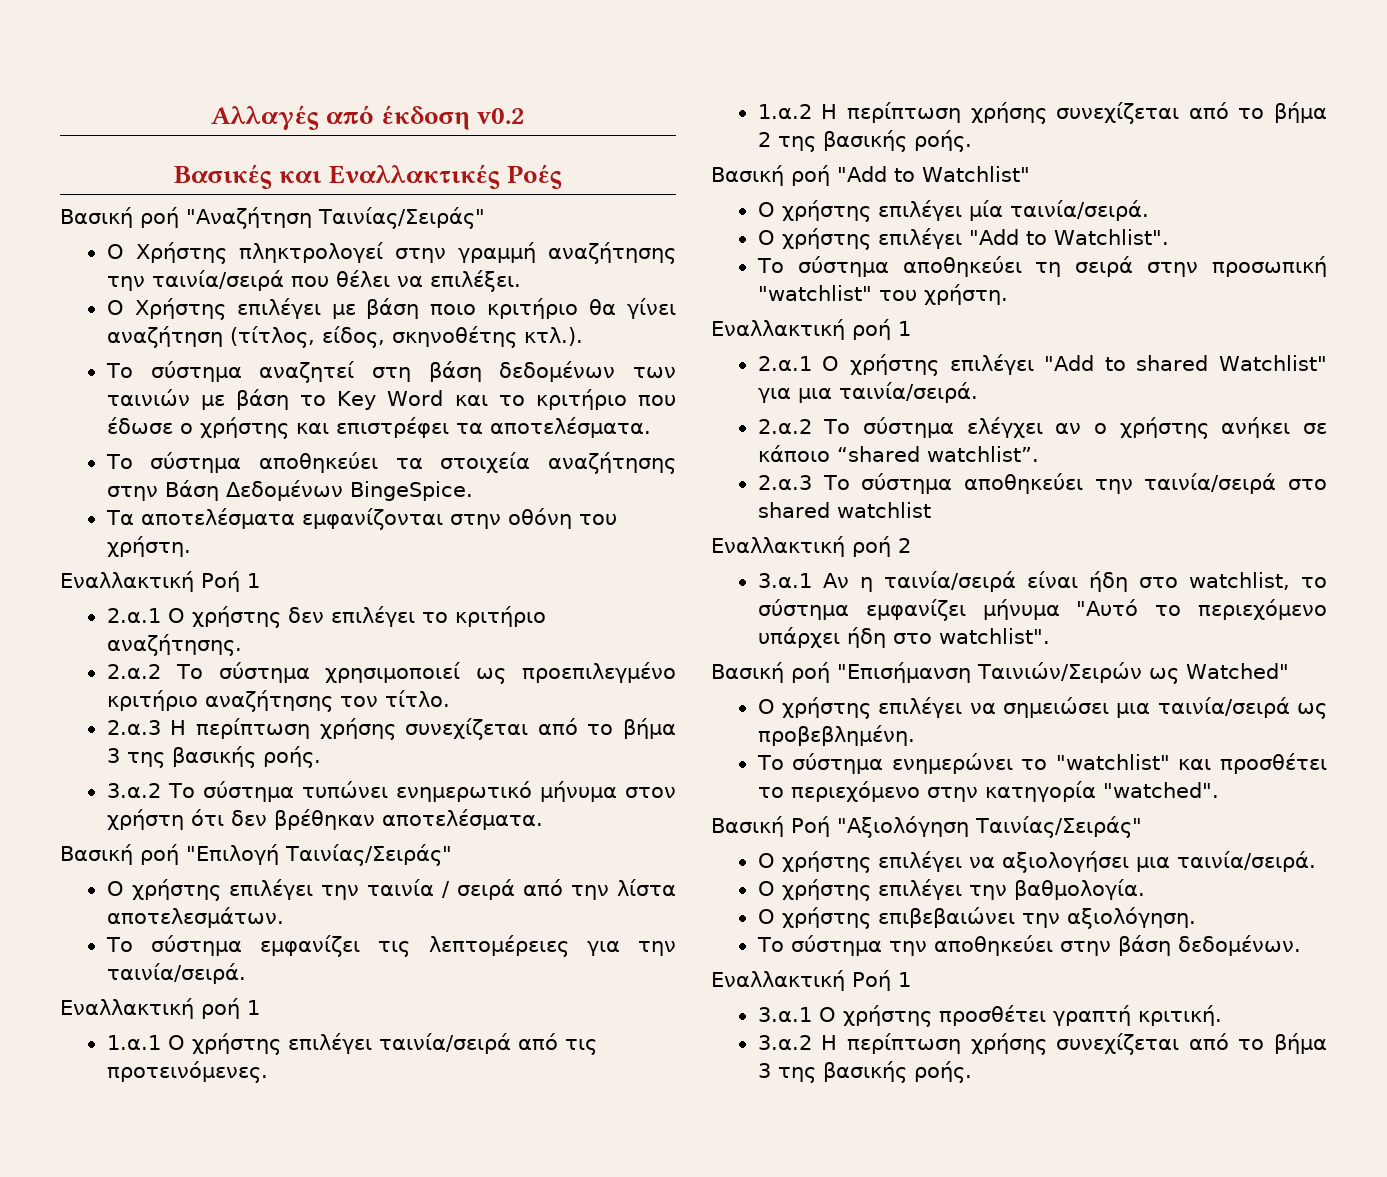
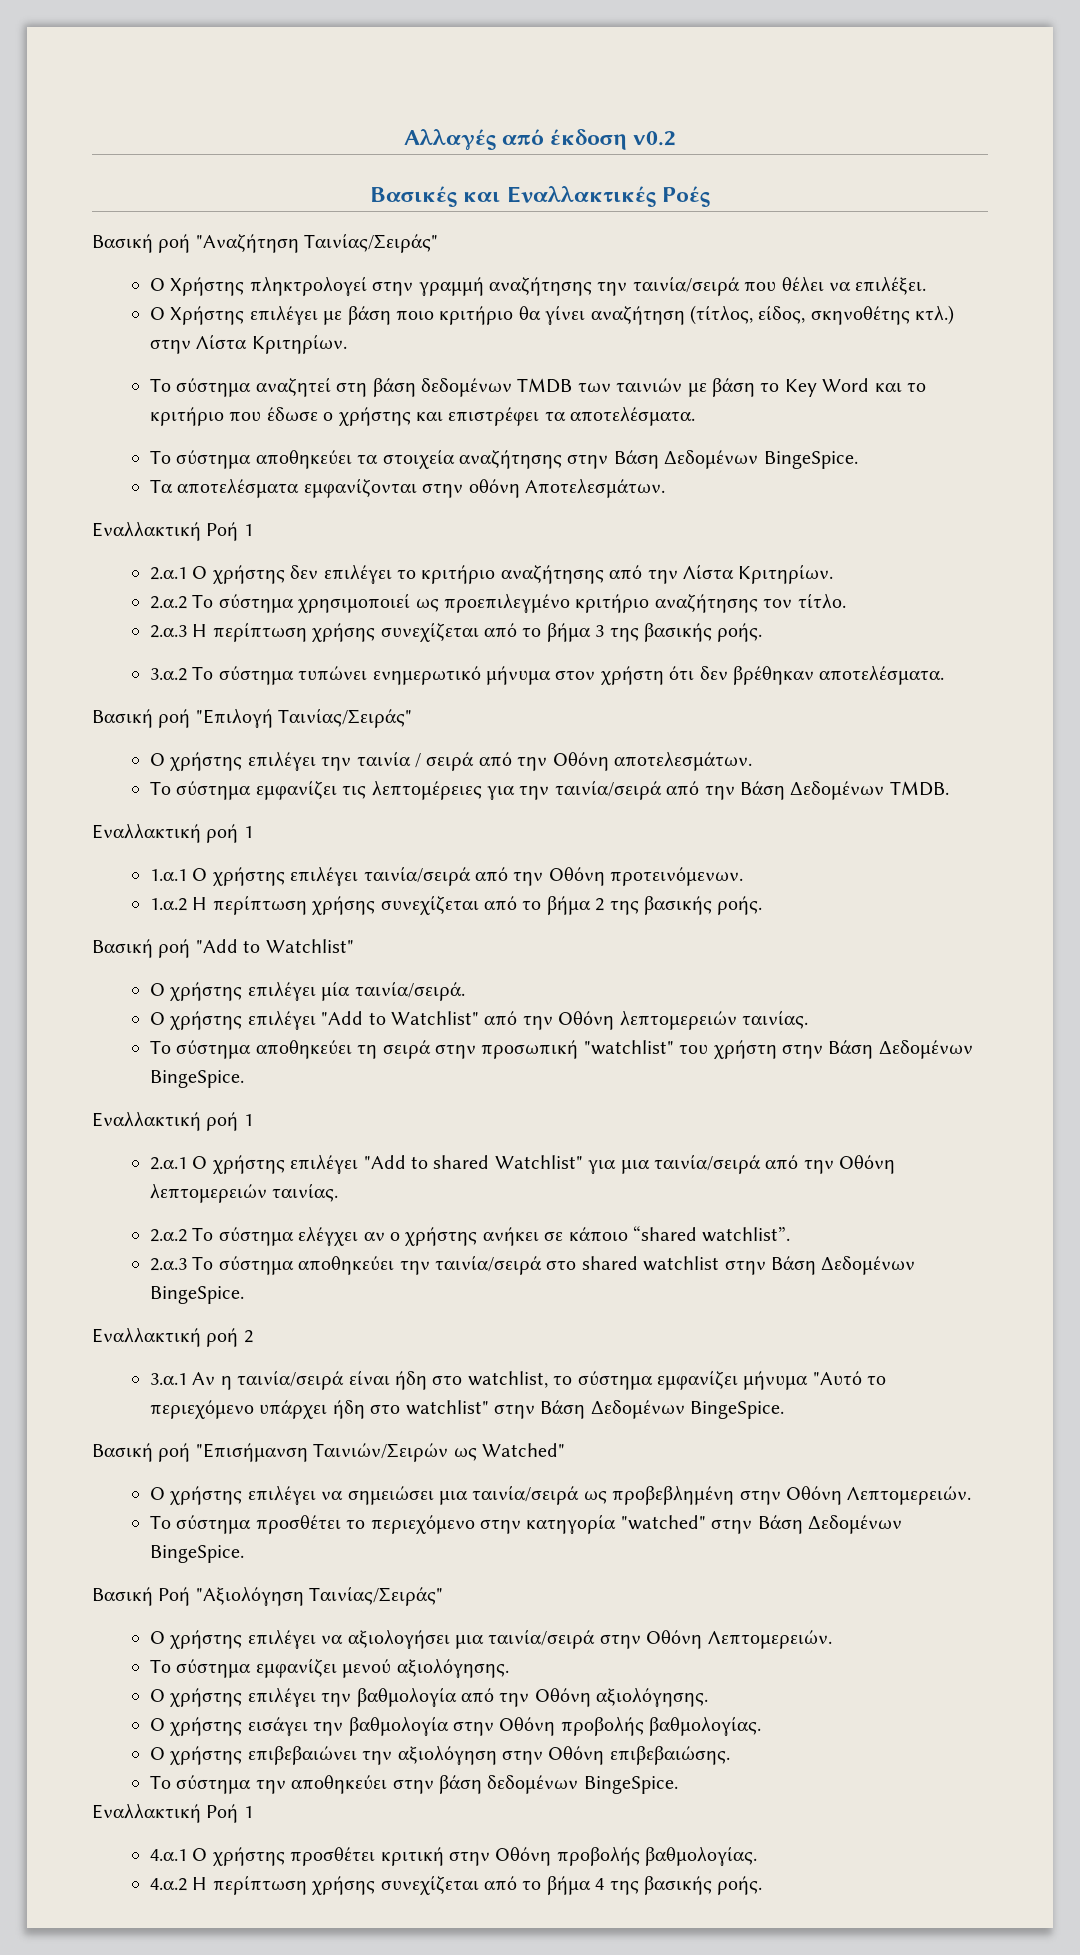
[523,327,583,346] κτλ.). -> [915,305,955,325] [150,334,347,354] κτλ.) στην Λίστα Κριτηρίων.
(616, 371) none -> [517,378,573,393] TMDB
[578,514,617,526] [106,536,191,557] του χρήστη. -> [525,478,666,498] Αποτελεσμάτων.
[106,634,242,656] αναζήτησης. -> [500,564,834,584] αναζήτησης από την Λίστα Κριτηρίων.
[617,879,676,896] λίστα -> [552,752,609,771] Οθόνη
[106,963,246,984] ταινία/σειρά. -> [554,780,949,800] ταινία/σειρά από την Βάση Δεδομένων TMDB.
[564,1039,597,1055] [106,1061,268,1083] τις προτεινόμενες. -> [513,867,744,886] την Οθόνη προτεινόμενων.
[1053,229,1169,245] Watchlist". -> [391,1010,809,1030] Watchlist" από την Οθόνη λεπτομερειών ταινίας.
[923,284,1008,305] χρήστη. -> [713,1040,973,1059] [150,1070,245,1088] χρήστη στην Βάση Δεδομένων BingeSpice.
[838,382,978,403] ταινία/σειρά. -> [654,1154,896,1174] [150,1183,339,1203] ταινία/σειρά από την Οθόνη λεπτομερειών ταινίας.
(931, 510) none -> [724,1256,916,1275] [150,1286,245,1304] στην Βάση Δεδομένων BingeSpice.
[938,628,1050,644] watchlist". -> [405,1400,785,1419] watchlist" στην Βάση Δεδομένων BingeSpice.
[757,725,915,746] [756,753,1212,774] προβεβλημένη. // Το σύστημα ενημερώνει το "watchlist" και -> [612,1485,972,1505] [150,1515,252,1534] προβεβλημένη στην Οθόνη Λεπτομερειών. // Το σύστημα
[1102,782,1219,798] "watched". -> [620,1515,903,1534] [150,1545,245,1563] "watched" στην Βάση Δεδομένων BingeSpice.
[1176,851,1316,872] [757,879,1145,901] ταινία/σειρά. // Ο χρήστης επιλέγει την βαθμολογία. -> [488,1629,832,1649] [150,1658,509,1678] [150,1687,709,1707] [150,1716,762,1736] ταινία/σειρά στην Οθόνη Λεπτομερειών. // Το σύστημα εμφανίζει μενού αξιολόγησης. // Ο χρήστης επιλέγει την βαθμολογία από την Οθόνη αξιολόγησης. // Ο χρήστης εισάγει την βαθμολογία στην Οθόνη προβολής βαθμολογίας.
[1066,907,1196,929] αξιολόγηση. -> [397,1745,730,1765] αξιολόγηση στην Οθόνη επιβεβαιώσης.
[1177,935,1301,956] [711,970,911,991] [757,1007,812,1022] δεδομένων. // Εναλλακτική Ροή 1 // 3.α.1 -> [487,1775,678,1794] [92,1803,253,1823] [150,1849,188,1861] δεδομένων BingeSpice. // Εναλλακτική Ροή 1 // 4.α.1
[1052,1005,1222,1026] [757,1033,1327,1055] [757,1063,771,1078] γραπτή κριτική. // 3.α.2 Η περίπτωση χρήσης συνεχίζεται από το βήμα 3 -> [380,1846,758,1866] [150,1875,605,1895] κριτική στην Οθόνη προβολής βαθμολογίας. // 4.α.2 Η περίπτωση χρήσης συνεχίζεται από το βήμα 4

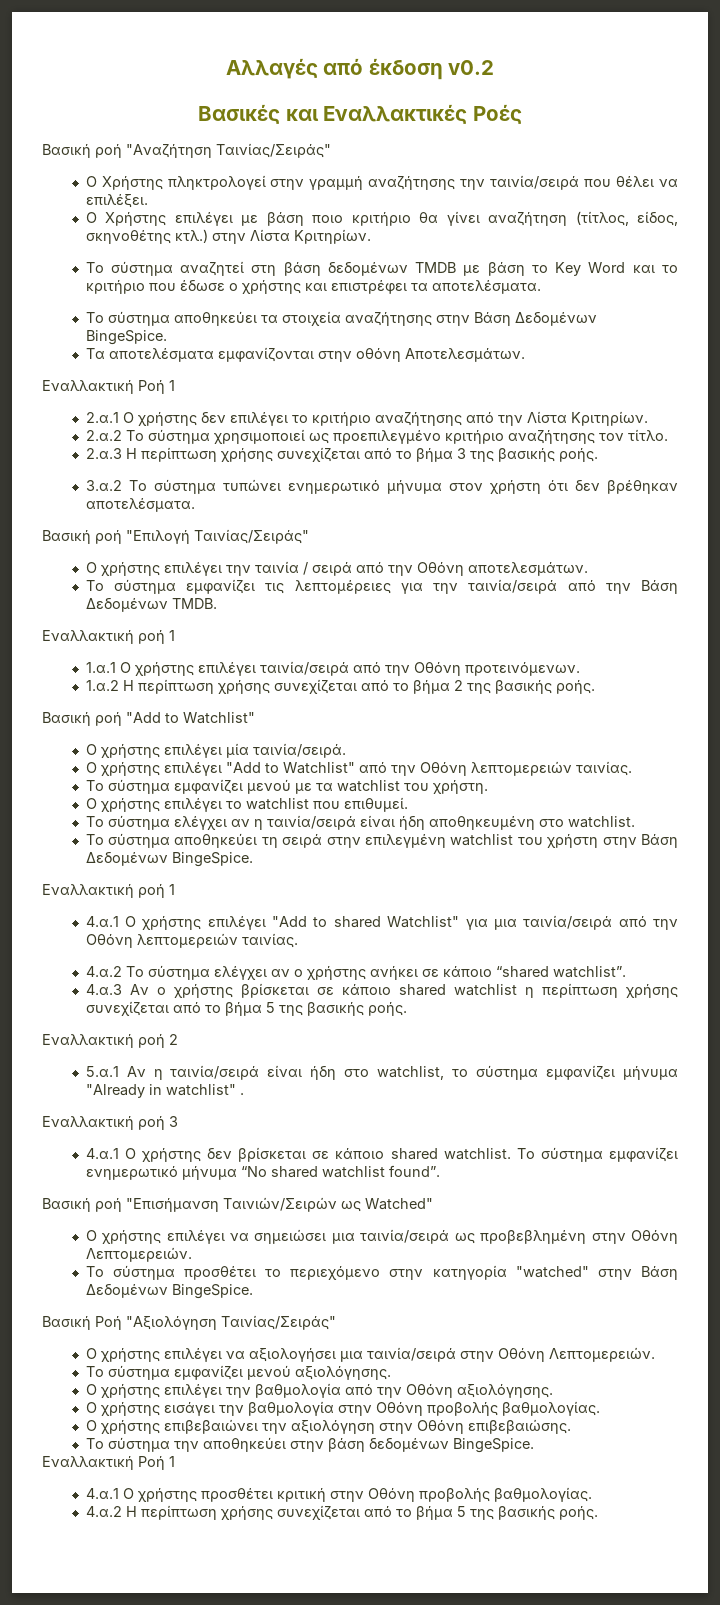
[577,378,683,392] των ταινιών -> (457, 267) none
(809, 1019) none -> [85,779,488,794] [85,797,408,812] [85,815,635,830] // Το σύστημα εμφανίζει μενού με τα watchlist του χρήστη. // Ο χρήστης επιλέγει το watchlist που επιθυμεί. // Το σύστημα ελέγχει αν η ταινία/σειρά είναι ήδη αποθηκευμένη στο watchlist.
[481,1040,674,1059] προσωπική "watchlist" -> [365,834,514,848] επιλεγμένη watchlist
[150,1157,188,1170] 2.α.1 -> [85,916,119,927] 4.α.1
[150,1229,188,1242] 2.α.2 -> [85,966,122,977] 4.α.2
[150,1255,916,1275] [150,1286,245,1304] 2.α.3 Το σύστημα αποθηκεύει την ταινία/σειρά στο shared watchlist στην Βάση Δεδομένων BingeSpice. -> [85,983,678,998] [85,1001,407,1016] 4.α.3 Αν ο χρήστης βρίσκεται σε κάποιο shared watchlist η περίπτωση χρήσης συνεχίζεται από το βήμα 5 της βασικής ροής.
[150,1373,188,1385] 3.α.1 -> [85,1066,119,1077] 5.α.1
[812,1371,887,1385] [150,1400,785,1419] "Αυτό το περιεχόμενο υπάρχει ήδη στο watchlist" στην Βάση Δεδομένων BingeSpice. -> [85,1084,244,1098] [42,1116,178,1130] [85,1147,679,1162] [85,1165,440,1180] "Already in watchlist" . // Εναλλακτική ροή 3 // 4.α.1 Ο χρήστης δεν βρίσκεται σε κάποιο shared watchlist. Το σύστημα εμφανίζει ενημερωτικό μήνυμα “No shared watchlist found”.
[595,1878,605,1890] 4 -> [456,1506,466,1517] 5

